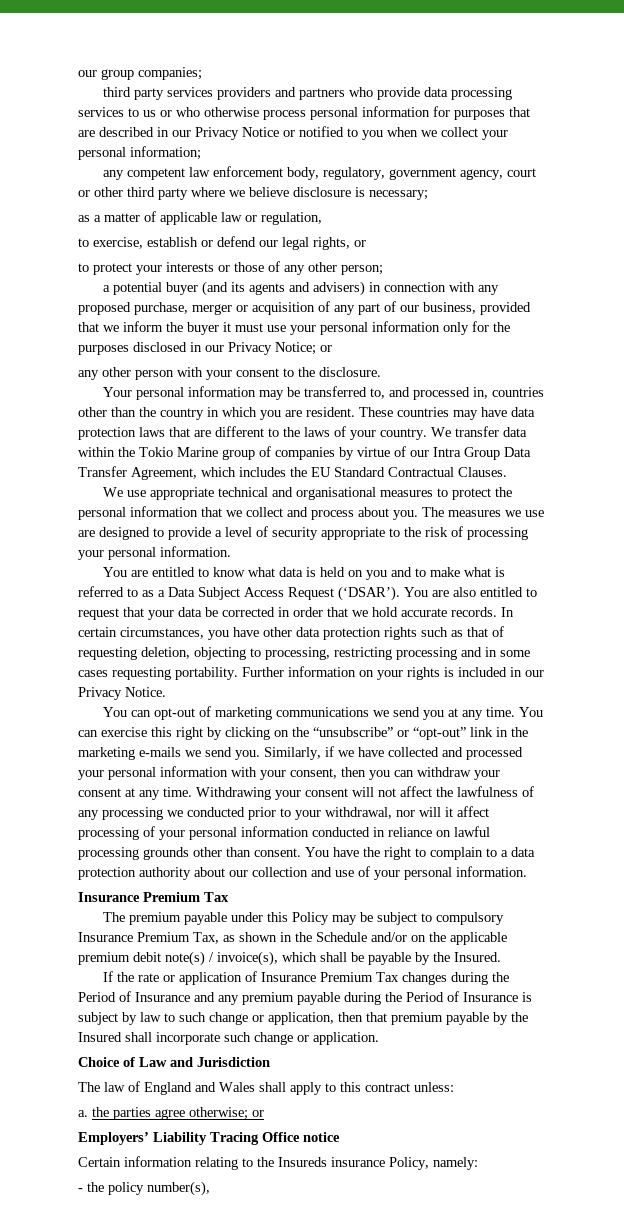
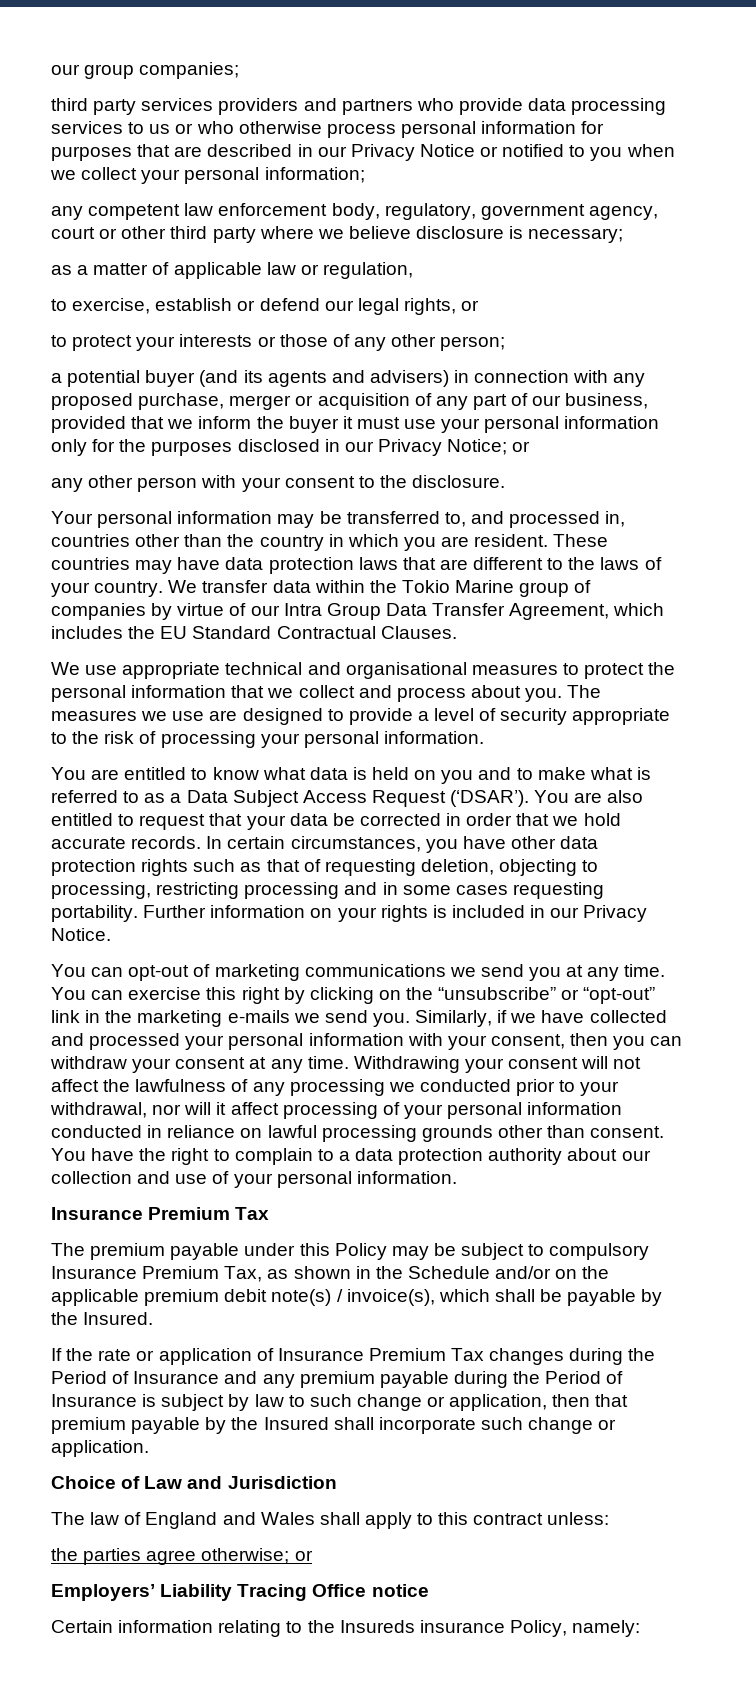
[78,1110,88,1117] a. -> (610, 1518) none
[78,1181,210,1196] // - the policy number(s), -> (641, 1628) none

